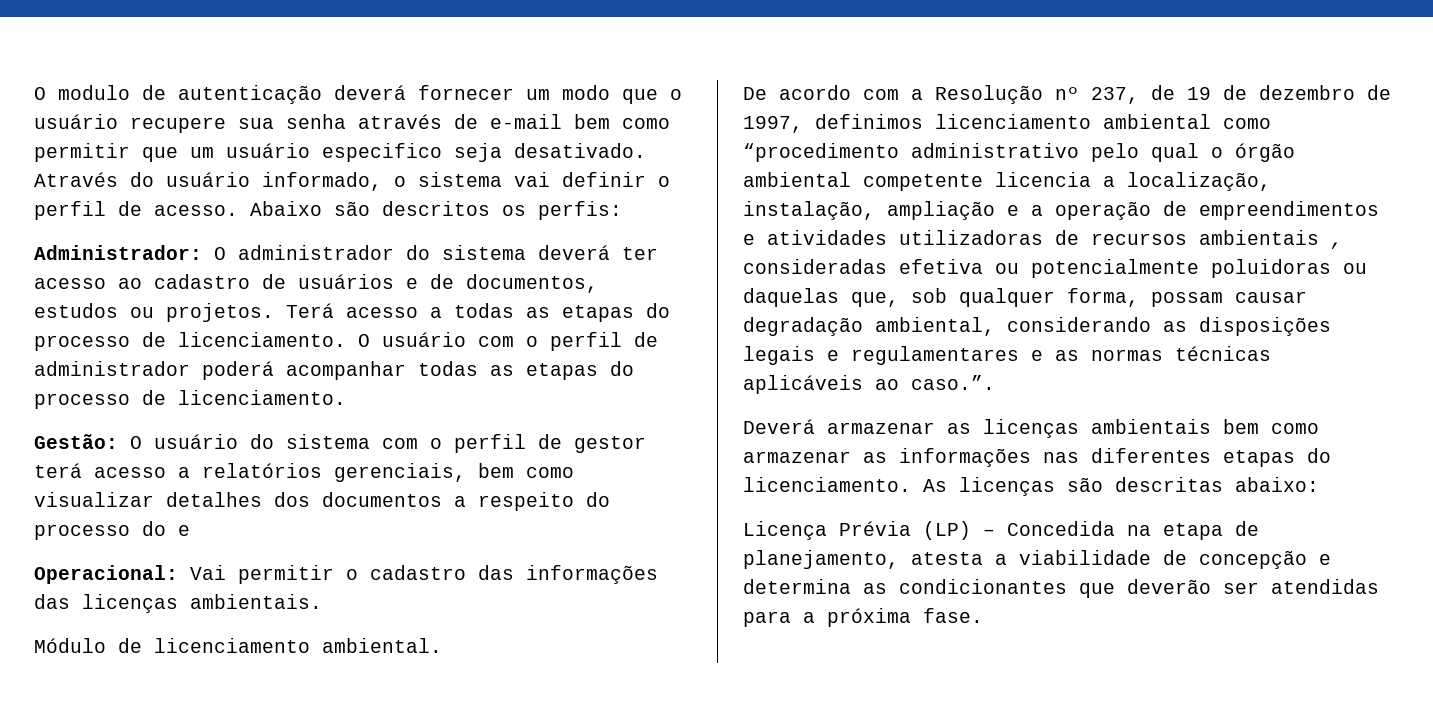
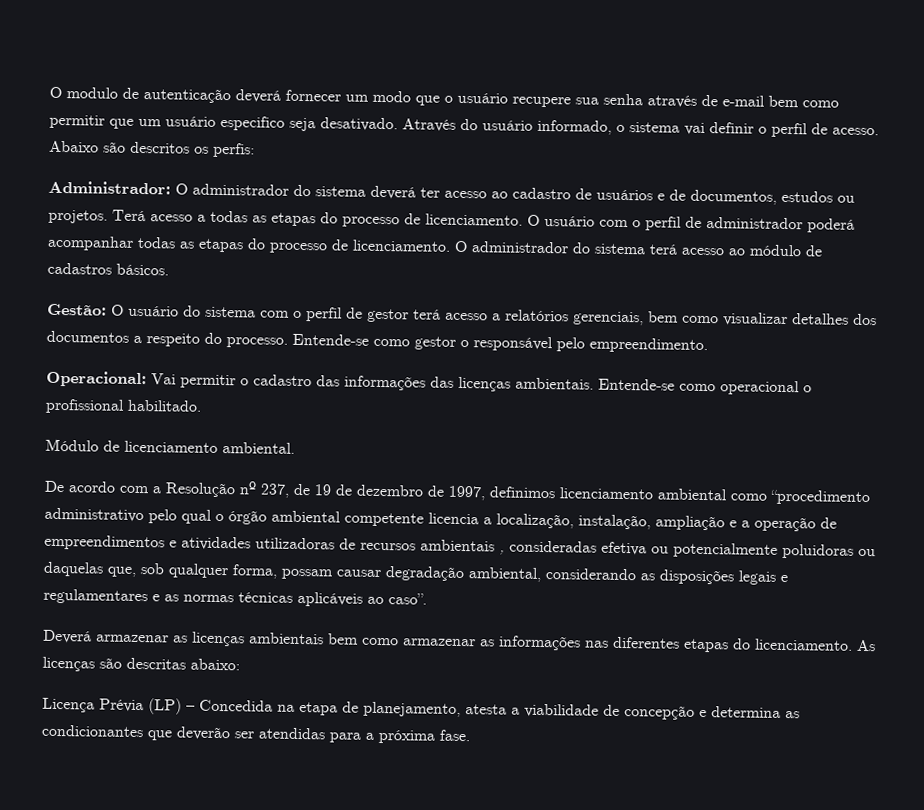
(346, 397) none -> [454,240,823,257] [47,262,169,276] O administrador do sistema terá acesso ao módulo de cadastros básicos.
[34,521,190,540] processo do e -> [226,333,708,354] processo. Entende-se como gestor o responsável pelo empreendimento.
(322, 601) none -> [598,378,812,396] [45,398,202,414] Entende-se como operacional o profissional habilitado.
[911,375,995,390] caso.”. -> [388,593,427,605] caso”.

